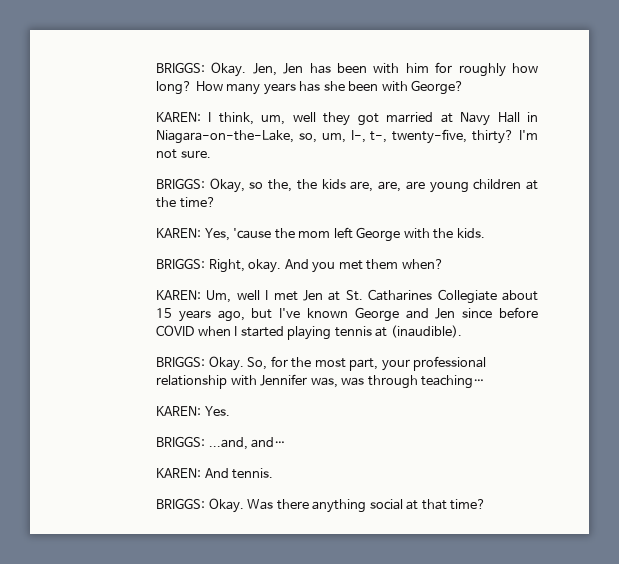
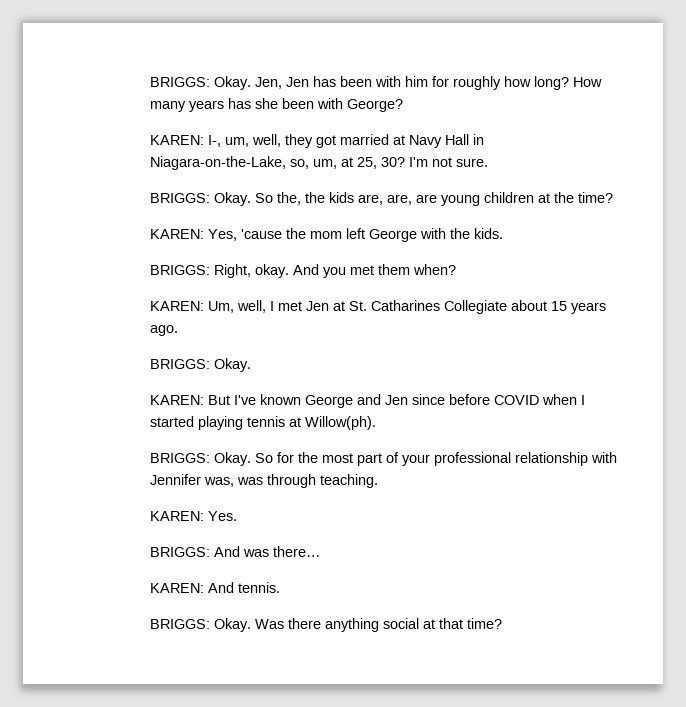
[208,112,316,125] I think, um, well -> [208,134,282,147] I-, um, well,
[350,129,515,144] I-, t-, twenty-five, thirty? -> [341,157,406,169] at 25, 30?
[209,178,264,193] Okay, so -> [214,192,274,206] Okay. So
[236,290,260,300] well -> [237,300,267,313] well,
[217,308,273,322] ago, but -> [150,325,179,336] [150,358,252,372] [150,395,231,405] ago. // BRIGGS: Okay. // KAREN: But
[390,325,462,338] [156,356,268,371] (inaudible). // BRIGGS: Okay. So, -> [305,416,377,430] [150,452,274,466] Willow(ph). // BRIGGS: Okay. So
[349,358,379,371] part, -> [357,452,400,466] part of
[421,375,486,389] teaching… -> [320,474,379,488] teaching.
[208,437,287,450] ...and, and… -> [214,546,322,557] And was there…

